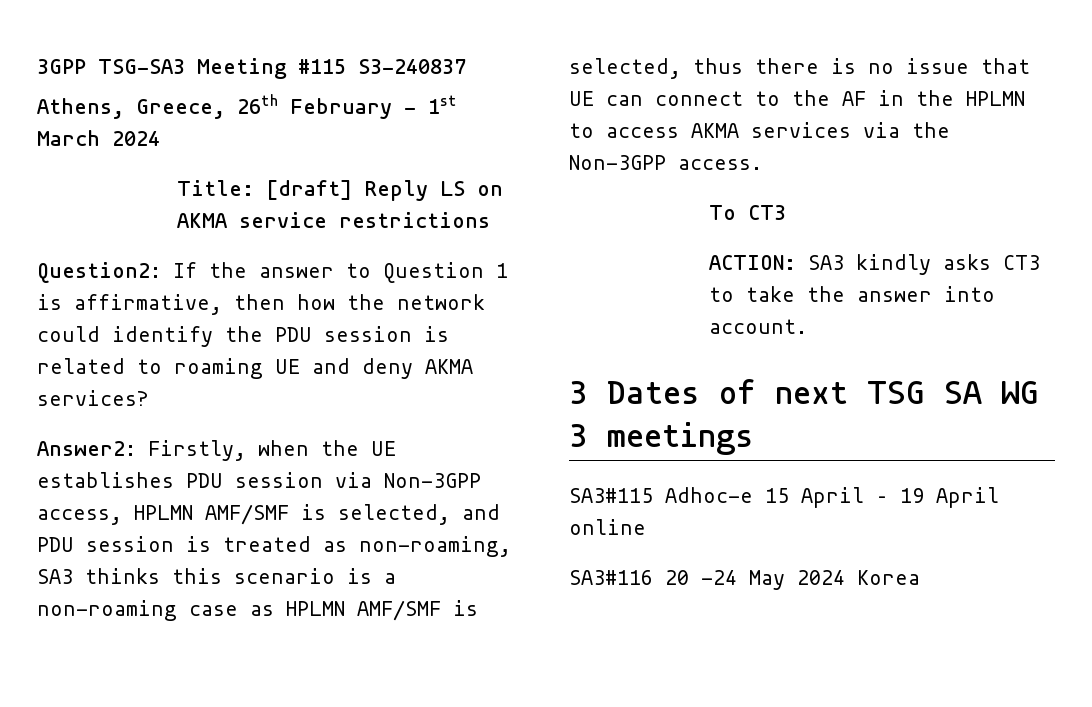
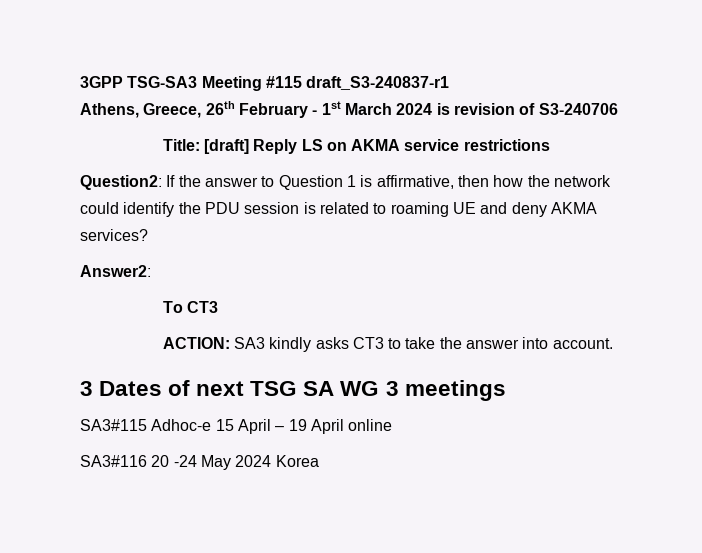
[358,59,466,74] S3-240837 -> [306,76,450,90] draft_S3-240837-r1
(160, 138) none -> [436,103,618,115] is revision of S3-240706
[148,440,396,461] [37,472,481,488] [37,504,500,525] [37,536,511,557] [37,568,396,584] [37,600,478,621] [569,58,1030,79] [569,90,1025,106] [569,122,950,138] [569,155,762,170] Firstly, when the UE establishes PDU session via Non-3GPP access, HPLMN AMF/SMF is selected, and PDU session is treated as non-roaming, SA3 thinks this scenario is a non-roaming case as HPLMN AMF/SMF is selected, thus there is no issue that UE can connect to the AF in the HPLMN to access AKMA services via the Non-3GPP access. -> (151, 271) none

